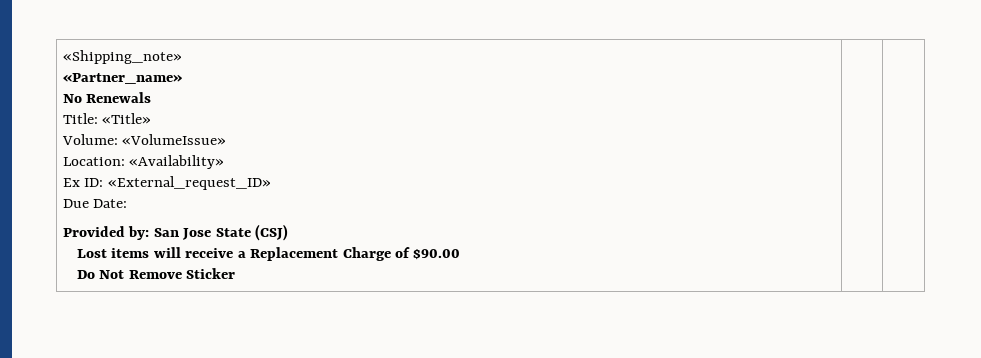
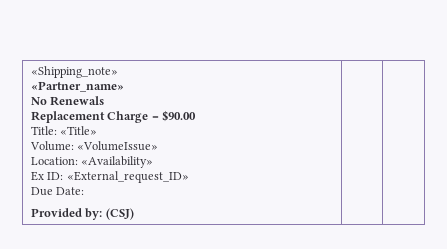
(152, 97) none -> [30,110,197,123] // Replacement Charge = $90.00
[153,224,289,241] [76,247,461,261] [76,268,236,279] San Jose State (CSJ) // Lost items will receive a Replacement Charge of $90.00 // Do Not Remove Sticker -> [105,208,134,220] (CSJ)

